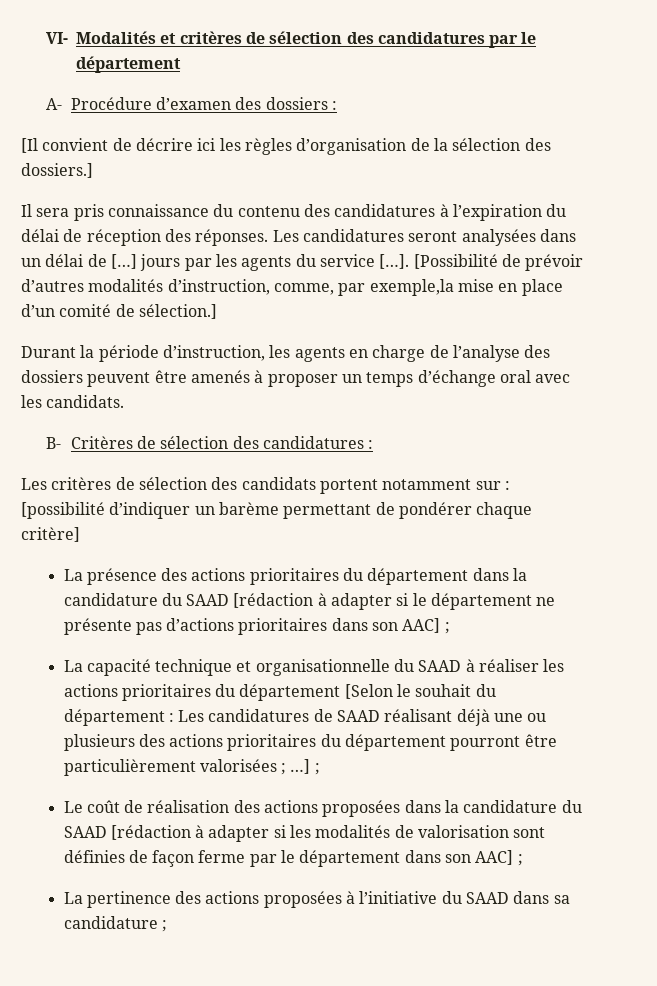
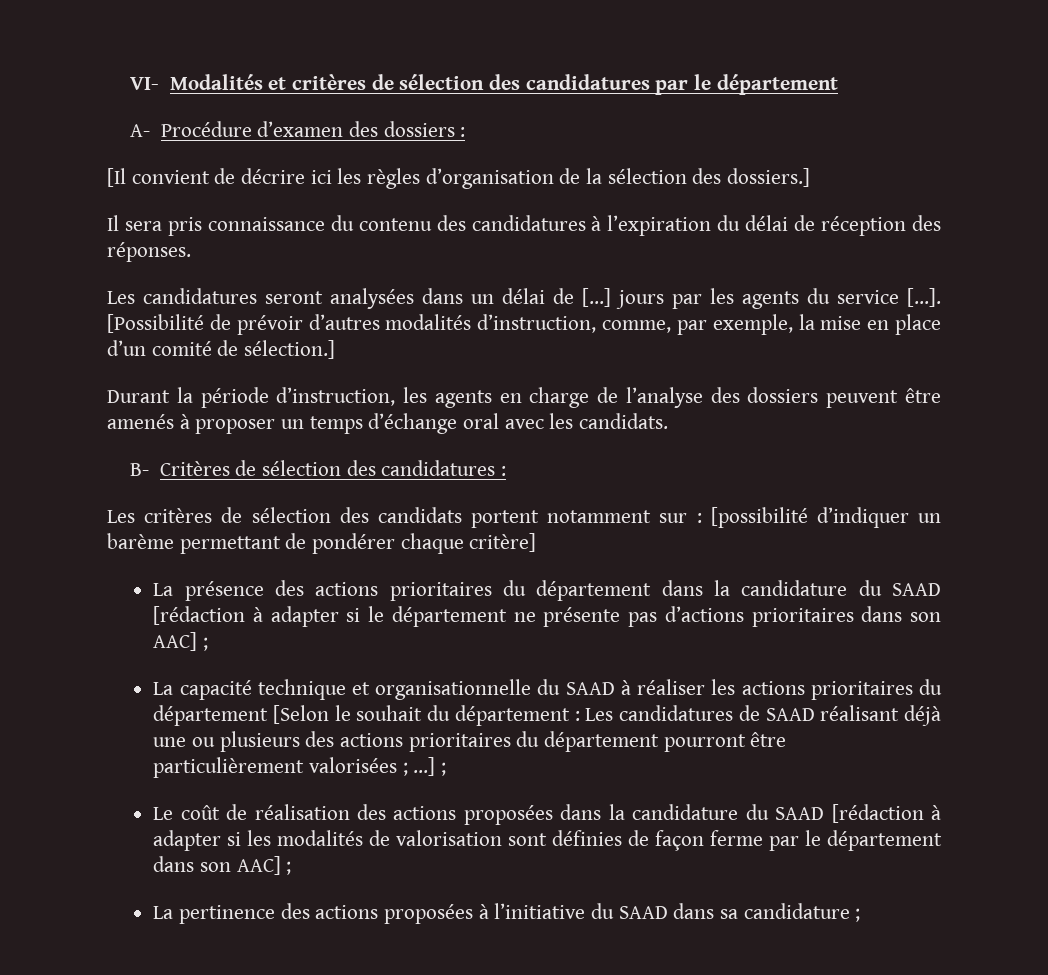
(269, 237) none -> (191, 252) //
[369,279,454,296] exemple,la -> [712,314,815,335] exemple, la

